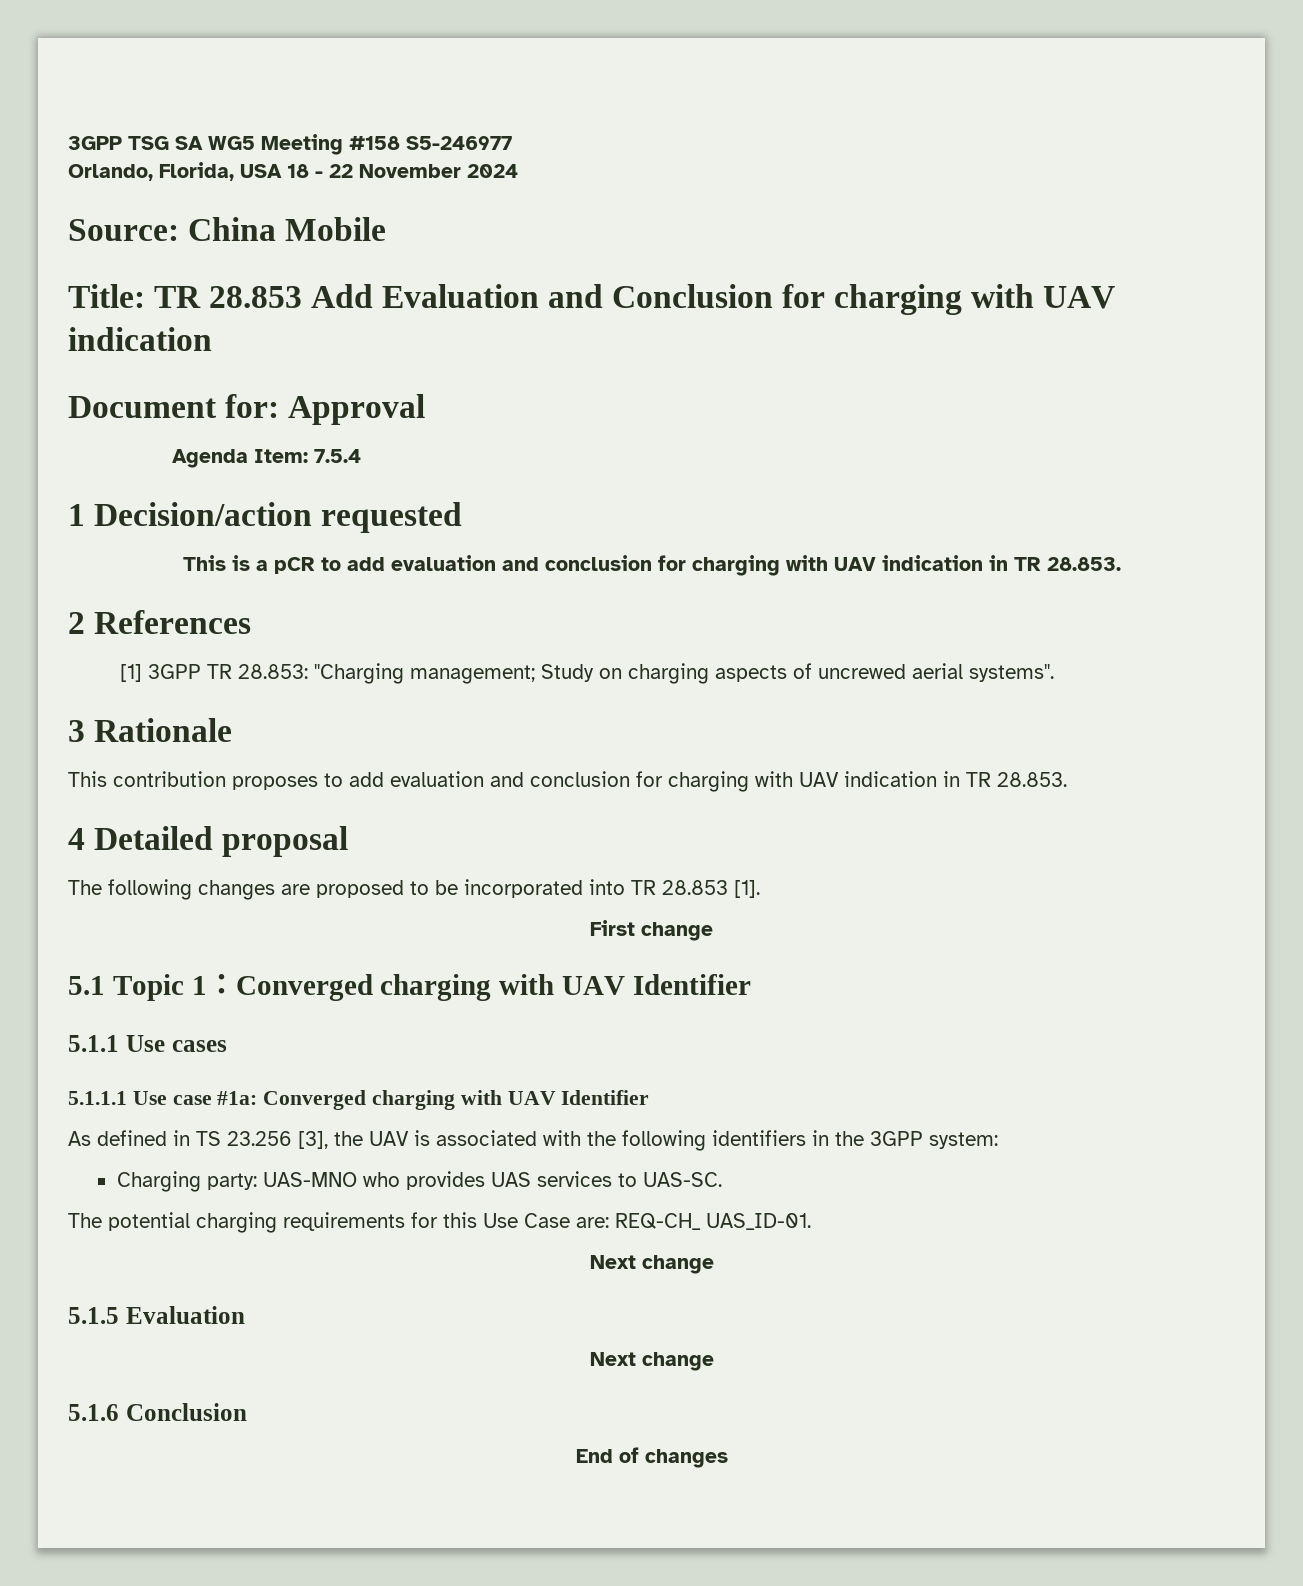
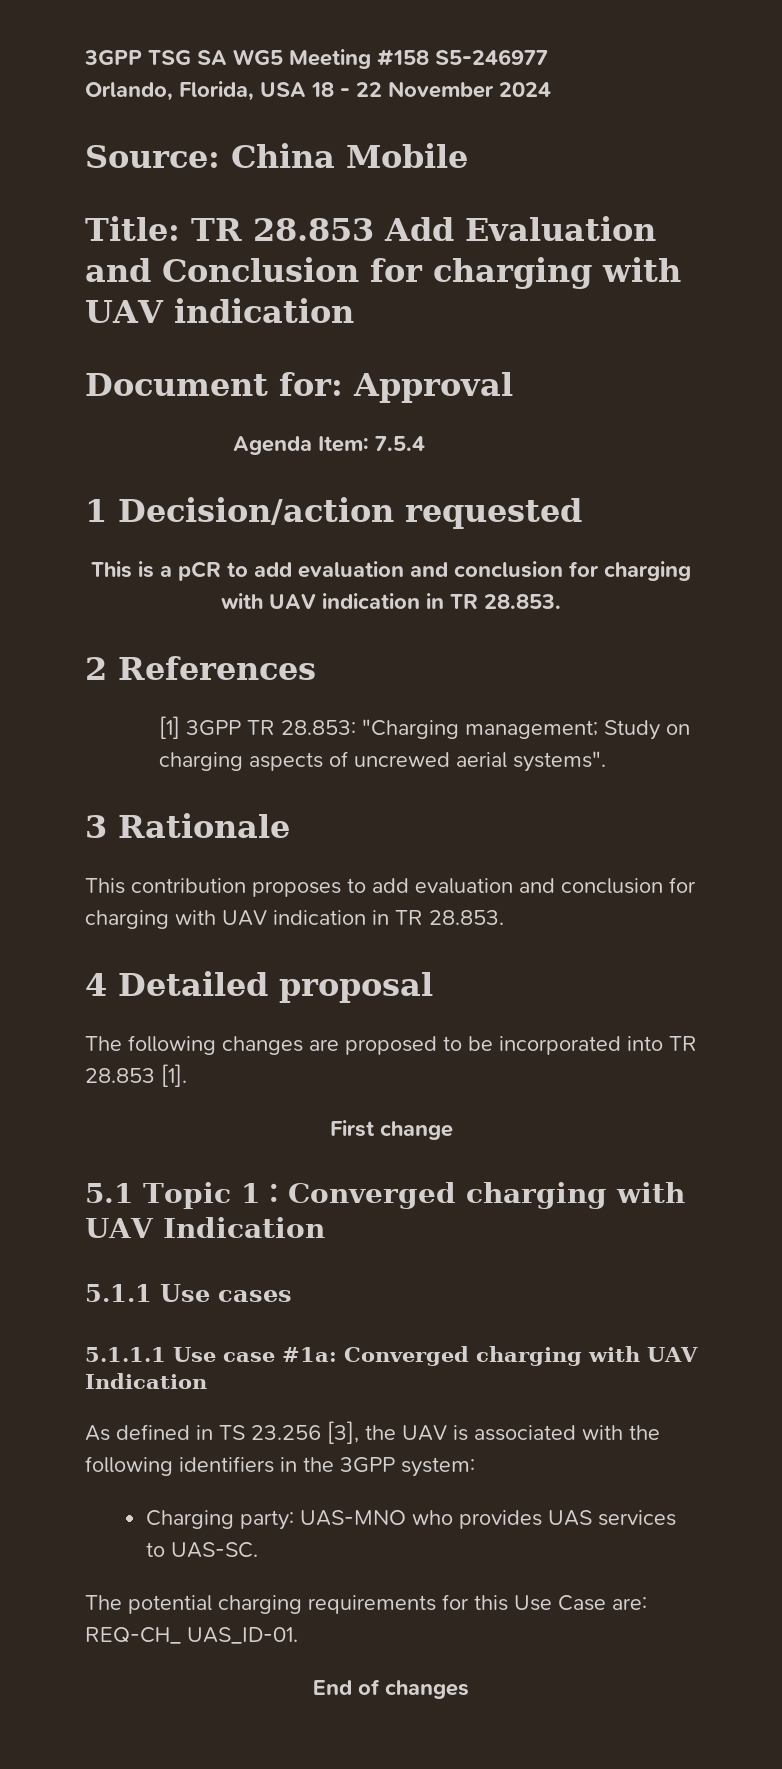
[632,974,751,995] Identifier -> [162,1217,325,1238] Indication
[561,1090,650,1105] Identifier -> [85,1373,207,1389] Indication
[589,1255,714,1274] [68,1306,245,1324] [589,1352,714,1371] [68,1403,247,1421] // Next change // 5.1.5 Evaluation // Next change // 5.1.6 Conclusion -> (298, 1635) none

